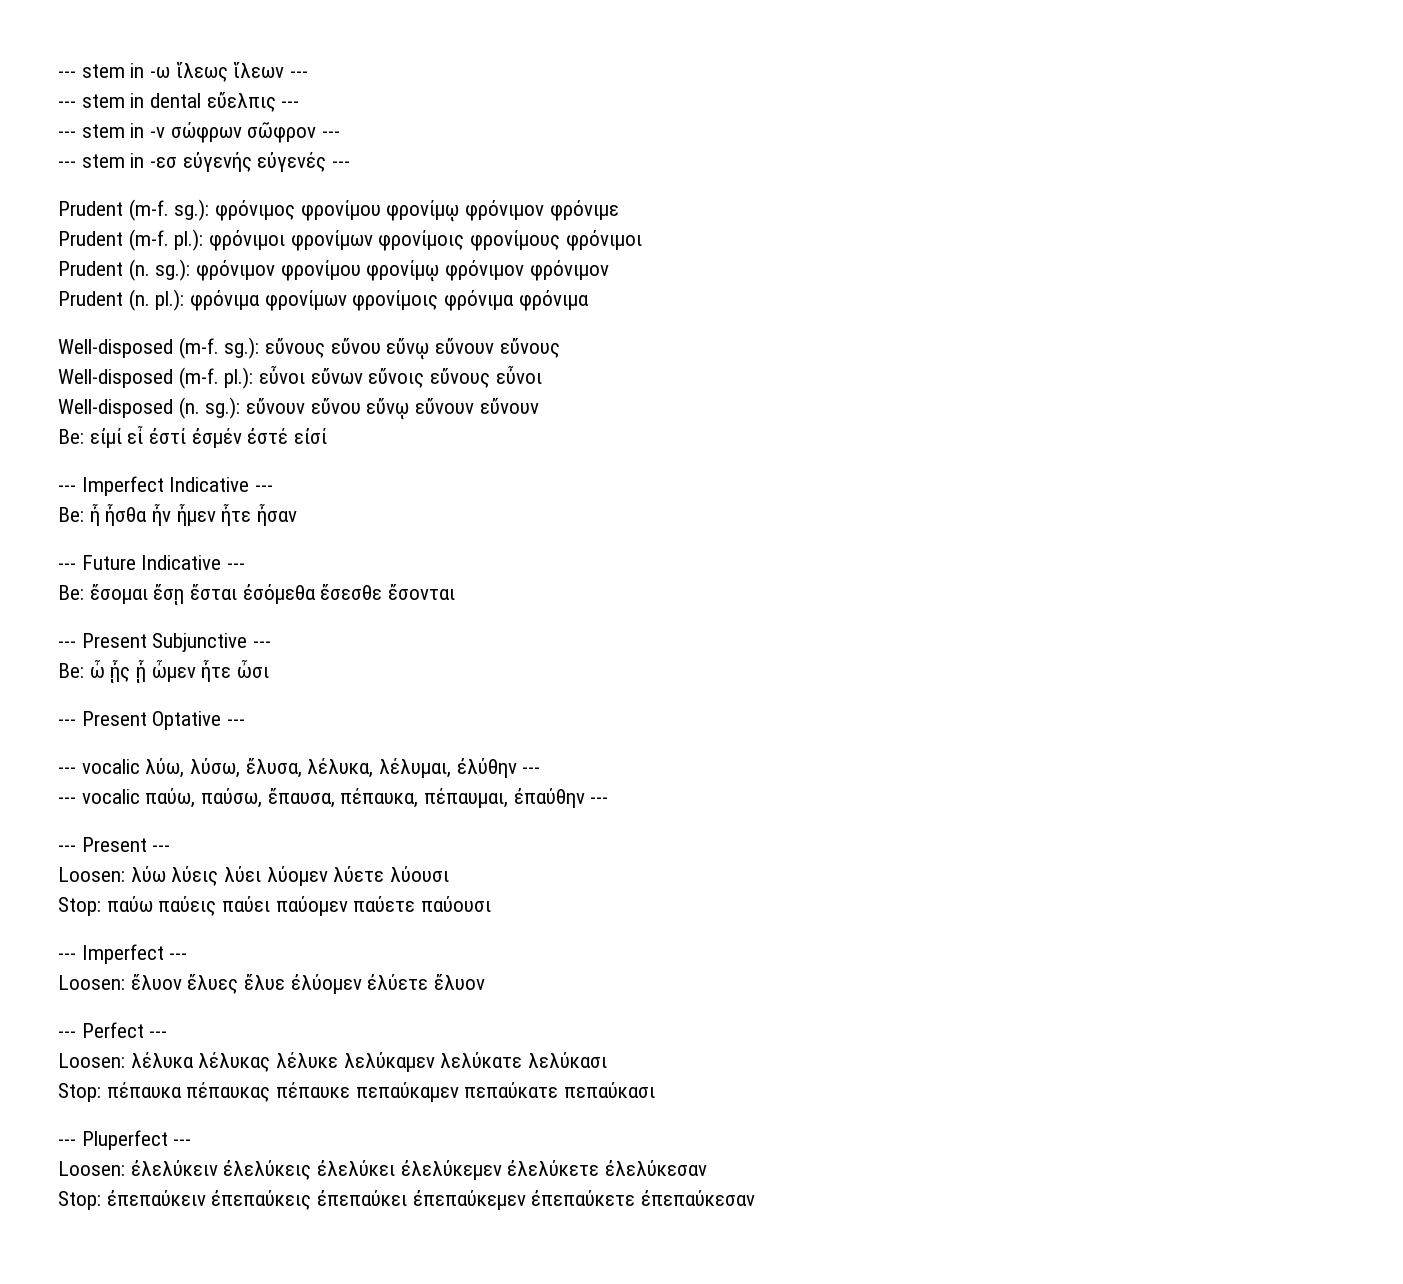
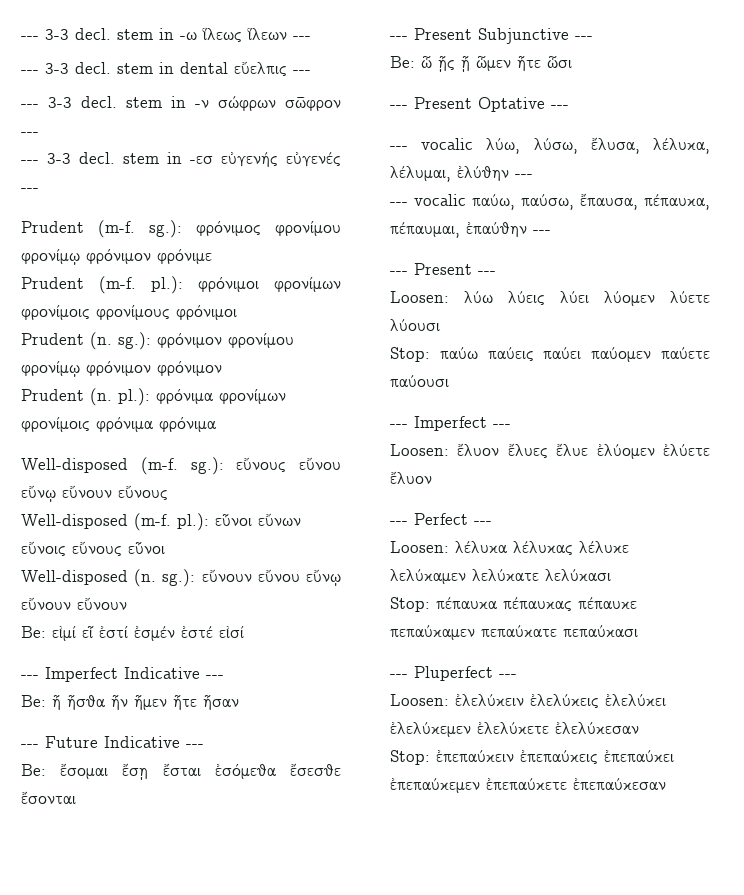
[58,71,76,78] --- -> [21,28,111,40] --- 3-3 decl.
(76, 104) none -> [45,62,111,74] 3-3 decl.
(76, 134) none -> [48,96,117,108] 3-3 decl.
(76, 164) none -> [47,152,115,164] 3-3 decl.

